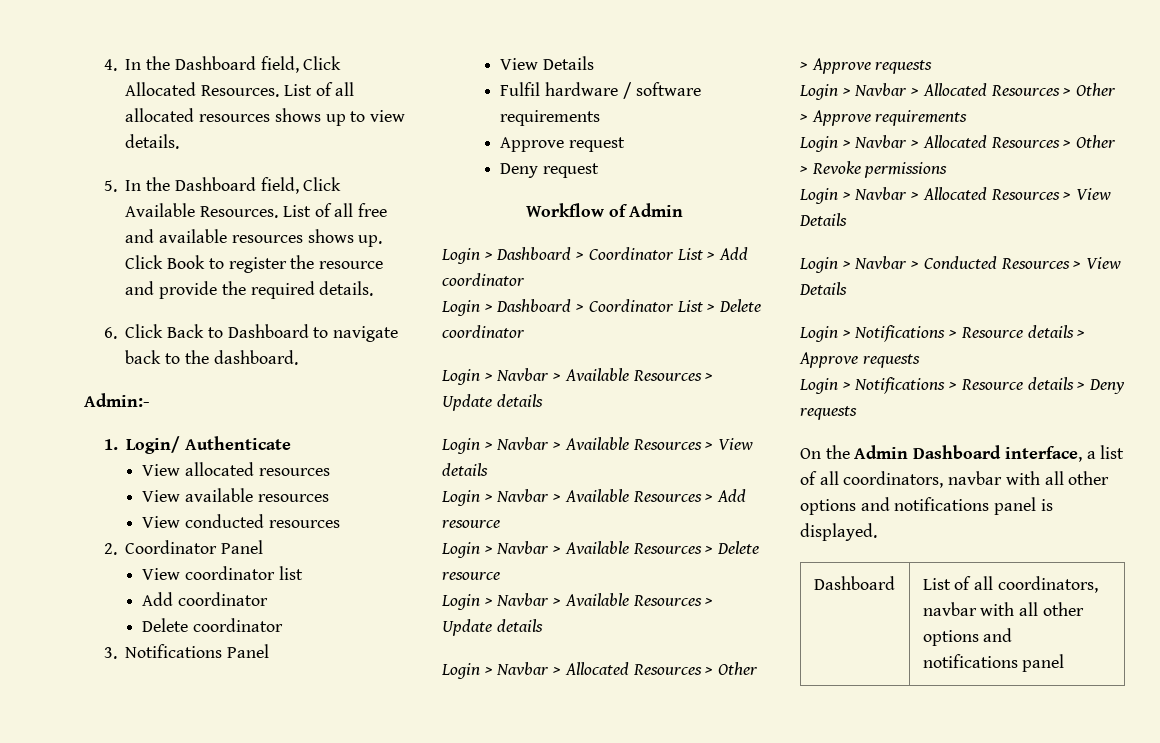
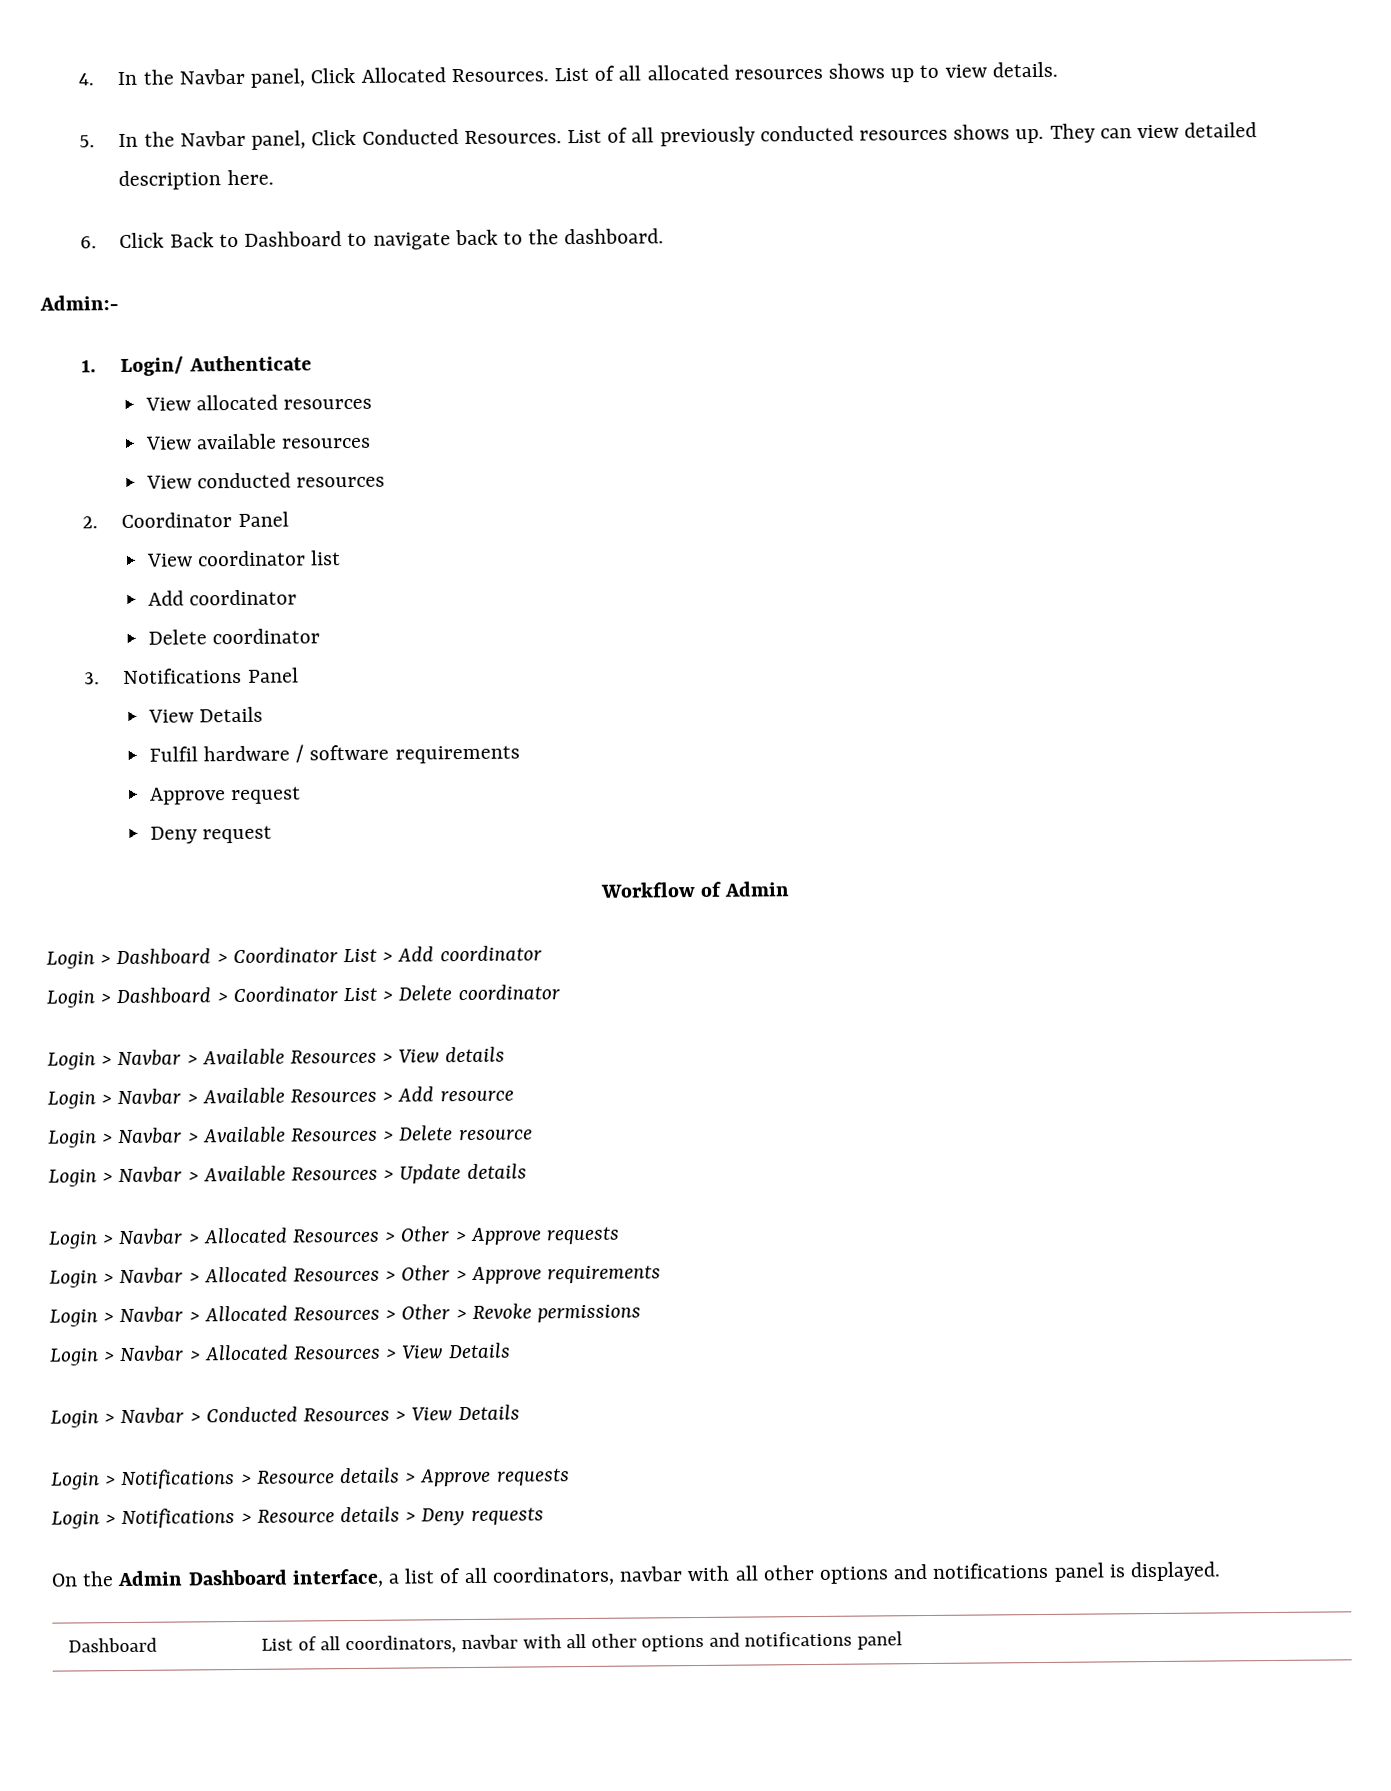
[174,56,299,73] Dashboard field, -> [178,68,306,88] Navbar panel,
[174,177,342,194] [125,203,387,218] [125,229,383,247] [125,255,383,273] [125,281,374,299] Dashboard field, Click Available Resources. List of all free and available resources shows up. Click Book to register the resource and provide the required details. -> [179,122,1258,150] [118,169,274,191] Navbar panel, Click Conducted Resources. List of all previously conducted resources shows up. They can view detailed description here.
[441,368,714,385] [442,394,543,411] // Login > Navbar > Available Resources > Update details -> (560, 992) none

